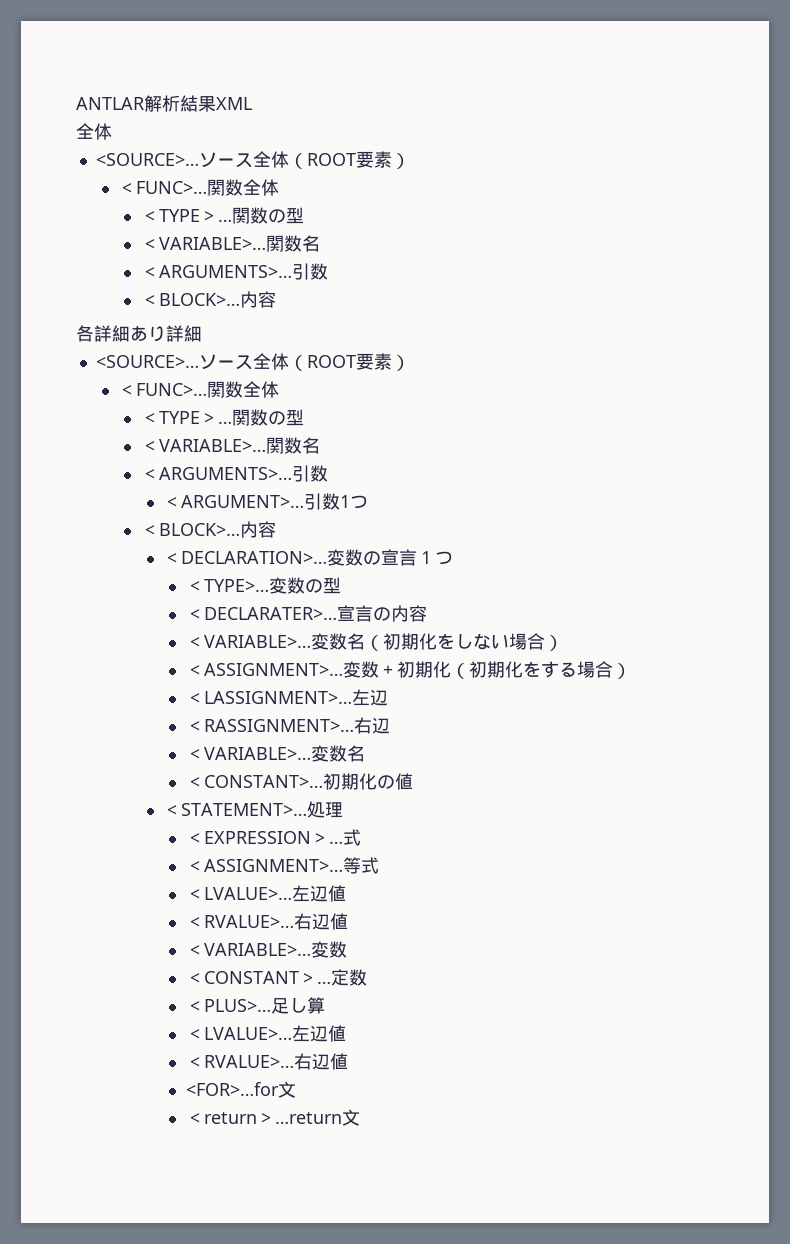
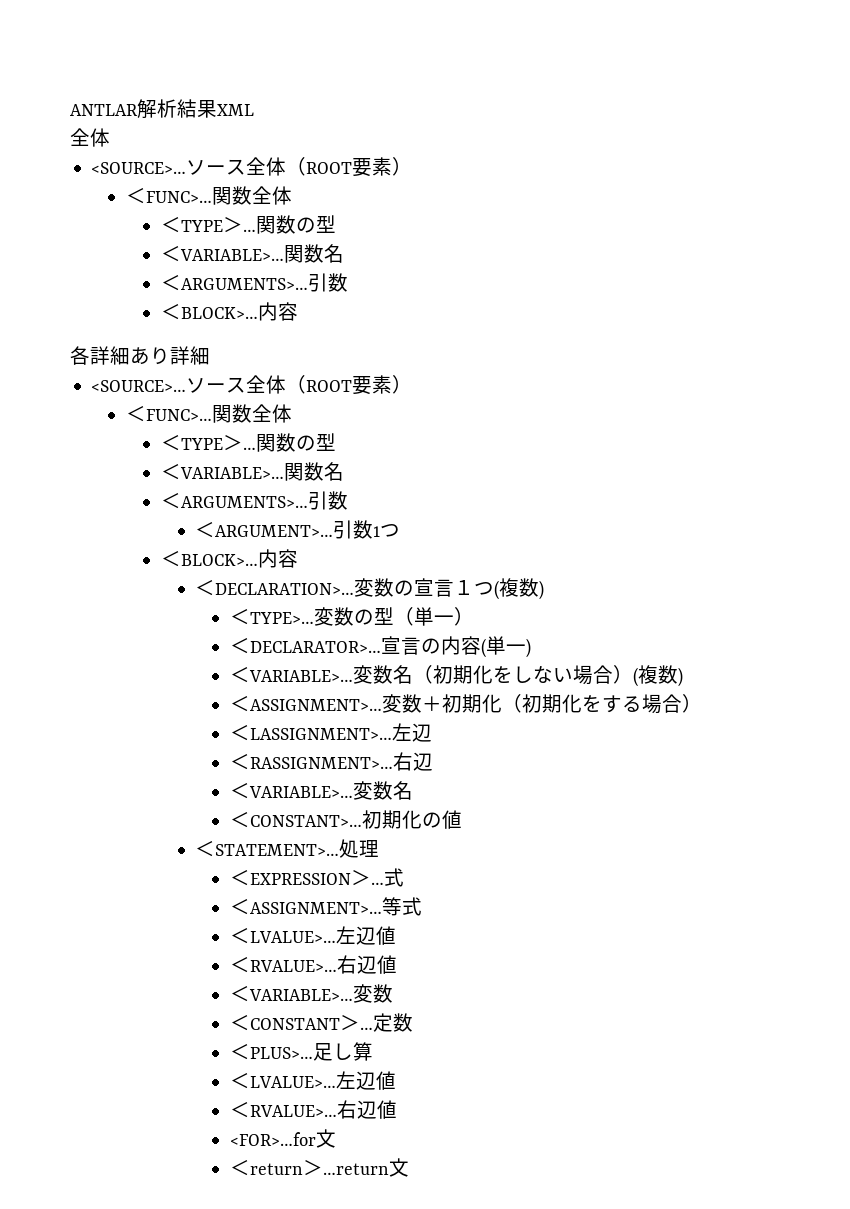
(454, 558) none -> [494,578,545,600] (複数)
[185,607,337,620] // ＜DECLARATER>… -> [393,607,474,626] [229,638,381,654] （単一） // ＜DECLARATOR>…
(427, 613) none -> [480,636,531,658] (単一)
(563, 643) none -> [632,665,683,687] (複数)

